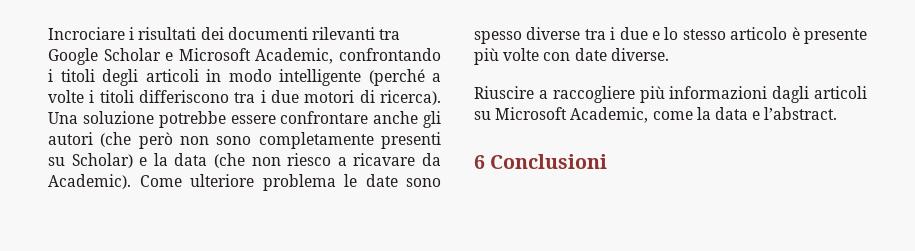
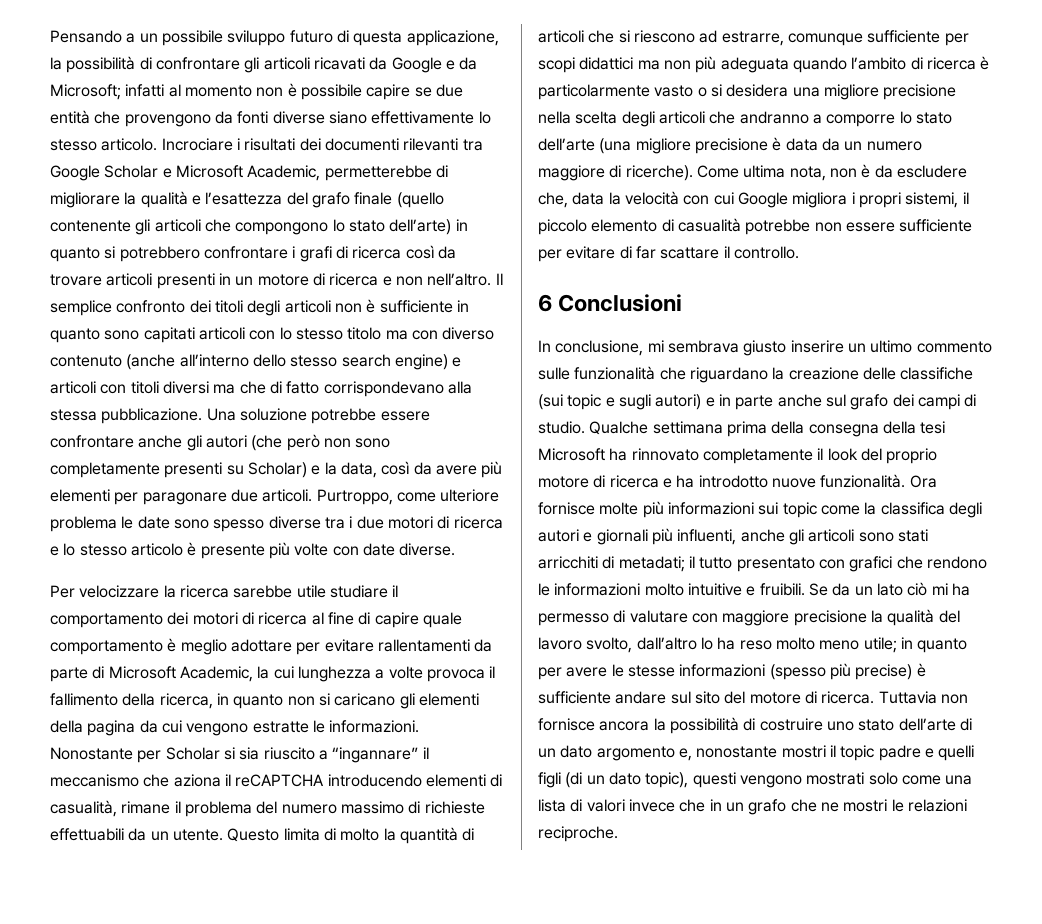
(48, 33) none -> [50,30,499,46] [50,56,478,73] [50,83,463,100] [50,110,491,127] [50,138,158,151] Pensando a un possibile sviluppo futuro di questa applicazione, la possibilità di confrontare gli articoli ricavati da Google e da Microsoft; infatti al momento non è possibile capire se due entità che provengono da fonti diverse siano effettivamente lo stesso articolo.
[339,48,441,61] [48,69,441,86] [48,90,441,105] confrontando i titoli degli articoli in modo intelligente (perché a volte i titoli differiscono tra i due motori di ricerca). -> [324,165,448,181] [50,191,444,208] [50,219,468,235] [50,245,456,262] [50,273,503,289] [50,299,469,316] [50,327,495,343] [50,354,462,370] [50,381,472,397] [50,408,203,424] permetterebbe di migliorare la qualità e l’esattezza del grafo finale (quello contenente gli articoli che compongono lo stato dell’arte) in quanto si potrebbero confrontare i grafi di ricerca così da trovare articoli presenti in un motore di ricerca e non nell’altro. Il semplice confronto dei titoli degli articoli non è sufficiente in quanto sono capitati articoli con lo stesso titolo ma con diverso contenuto (anche all’interno dello stesso search engine) e articoli con titoli diversi ma che di fatto corrispondevano alla stessa pubblicazione.
[174,153,441,168] [48,174,182,189] data (che non riesco a ricavare da Academic). Come -> [340,461,503,478] [50,489,436,505] data, così da avere più elementi per paragonare due articoli. Purtroppo, come
(648, 33) none -> [387,516,503,529] motori di ricerca
[474,86,867,103] [474,107,838,123] [474,154,608,169] Riuscire a raccogliere più informazioni dagli articoli su Microsoft Academic, come la data e l’abstract. // 6 Conclusioni -> [50,585,399,598] [50,612,462,628] [50,638,493,655] [50,666,496,682] [50,693,479,709] [50,720,420,736] [50,747,429,763] [50,774,503,787] [50,800,485,817] [50,827,475,844] [538,30,969,46] [538,56,990,73] [538,84,957,100] [538,111,952,127] [538,137,922,154] [538,164,967,181] [538,191,969,208] [538,218,973,235] [538,246,799,262] [538,294,683,312] [538,340,992,356] [538,366,974,383] [538,394,977,410] [538,421,946,437] [538,448,938,464] [538,474,937,488] [538,501,982,518] [538,528,928,545] [538,556,987,572] [538,582,970,596] [538,609,960,626] [538,637,968,653] [538,663,926,680] [538,691,968,704] [538,717,972,734] [538,745,975,761] [538,772,973,788] [538,799,967,815] [538,826,618,842] Per velocizzare la ricerca sarebbe utile studiare il comportamento dei motori di ricerca al fine di capire quale comportamento è meglio adottare per evitare rallentamenti da parte di Microsoft Academic, la cui lunghezza a volte provoca il fallimento della ricerca, in quanto non si caricano gli elementi della pagina da cui vengono estratte le informazioni. Nonostante per Scholar si sia riuscito a “ingannare” il meccanismo che aziona il reCAPTCHA introducendo elementi di casualità, rimane il problema del numero massimo di richieste effettuabili da un utente. Questo limita di molto la quantità di articoli che si riescono ad estrarre, comunque sufficiente per scopi didattici ma non più adeguata quando l’ambito di ricerca è particolarmente vasto o si desidera una migliore precisione nella scelta degli articoli che andranno a comporre lo stato dell’arte (una migliore precisione è data da un numero maggiore di ricerche). Come ultima nota, non è da escludere che, data la velocità con cui Google migliora i propri sistemi, il piccolo elemento di casualità potrebbe non essere sufficiente per evitare di far scattare il controllo. // 6 Conclusioni // In conclusione, mi sembrava giusto inserire un ultimo commento sulle funzionalità che riguardano la creazione delle classifiche (sui topic e sugli autori) e in parte anche sul grafo dei campi di studio. Qualche settimana prima della consegna della tesi Microsoft ha rinnovato completamente il look del proprio motore di ricerca e ha introdotto nuove funzionalità. Ora fornisce molte più informazioni sui topic come la classifica degli autori e giornali più influenti, anche gli articoli sono stati arricchiti di metadati; il tutto presentato con grafici che rendono le informazioni molto intuitive e fruibili. Se da un lato ciò mi ha permesso di valutare con maggiore precisione la qualità del lavoro svolto, dall’altro lo ha reso molto meno utile; in quanto per avere le stesse informazioni (spesso più precise) è sufficiente andare sul sito del motore di ricerca. Tuttavia non fornisce ancora la possibilità di costruire uno stato dell’arte di un dato argomento e, nonostante mostri il topic padre e quelli figli (di un dato topic), questi vengono mostrati solo come una lista di valori invece che in un grafo che ne mostri le relazioni reciproche.

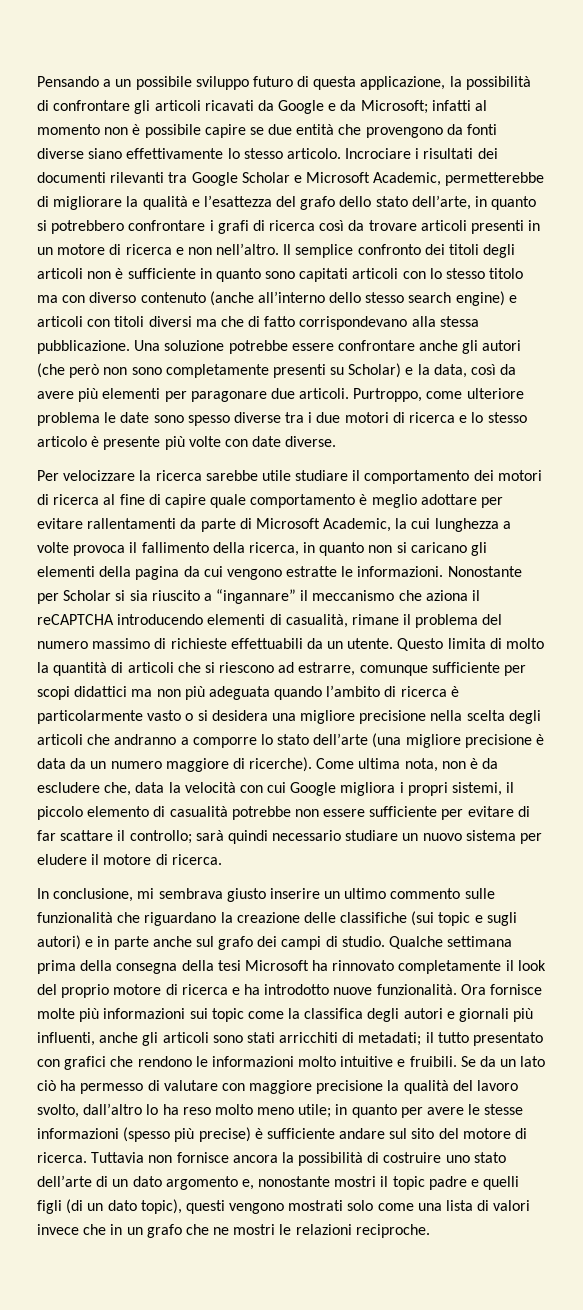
[354,192,444,208] [50,219,452,235] finale (quello contenente gli articoli che compongono lo stato dell’arte) -> [339,195,471,210] dello stato dell’arte,
[733,246,799,259] [538,294,683,312] controllo. // 6 Conclusioni -> [129,830,543,844] [37,854,222,865] controllo; sarà quindi necessario studiare un nuovo sistema per eludere il motore di ricerca.
[931,583,948,595] mi -> (56, 1085) none

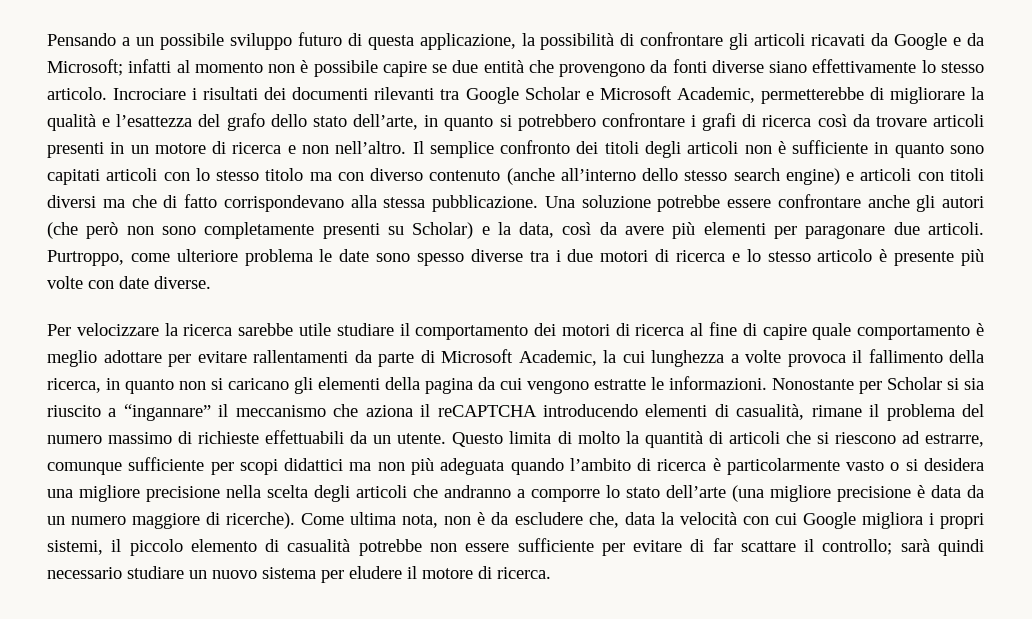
[37,888,495,902] [37,911,517,926] [37,935,513,950] [37,960,546,974] [37,984,543,998] [37,1008,534,1022] [37,1032,544,1046] [37,1056,546,1070] [37,1080,519,1094] [37,1103,524,1118] [37,1127,528,1142] [37,1152,506,1166] [37,1175,520,1190] [37,1199,531,1214] [37,1224,430,1238] // In conclusione, mi sembrava giusto inserire un ultimo commento sulle funzionalità che riguardano la creazione delle classifiche (sui topic e sugli autori) e in parte anche sul grafo dei campi di studio. Qualche settimana prima della consegna della tesi Microsoft ha rinnovato completamente il look del proprio motore di ricerca e ha introdotto nuove funzionalità. Ora fornisce molte più informazioni sui topic come la classifica degli autori e giornali più influenti, anche gli articoli sono stati arricchiti di metadati; il tutto presentato con grafici che rendono le informazioni molto intuitive e fruibili. Se da un lato ciò ha permesso di valutare con maggiore precisione la qualità del lavoro svolto, dall’altro lo ha reso molto meno utile; in quanto per avere le stesse informazioni (spesso più precise) è sufficiente andare sul sito del motore di ricerca. Tuttavia non fornisce ancora la possibilità di costruire uno stato dell’arte di un dato argomento e, nonostante mostri il topic padre e quelli figli (di un dato topic), questi vengono mostrati solo come una lista di valori invece che in un grafo che ne mostri le relazioni reciproche. -> (551, 573) none

